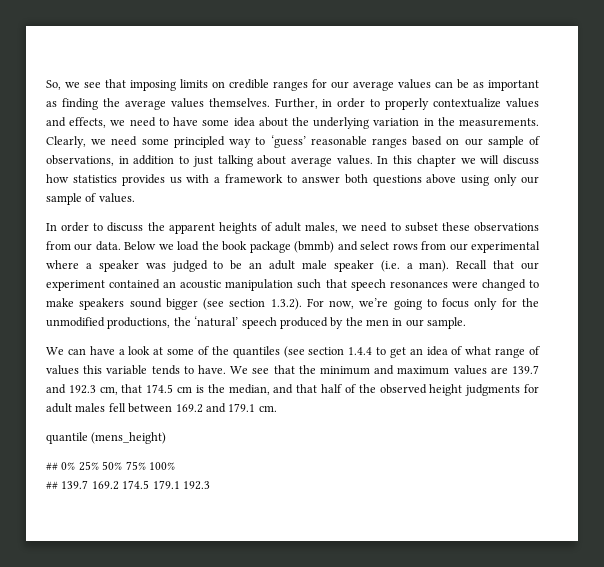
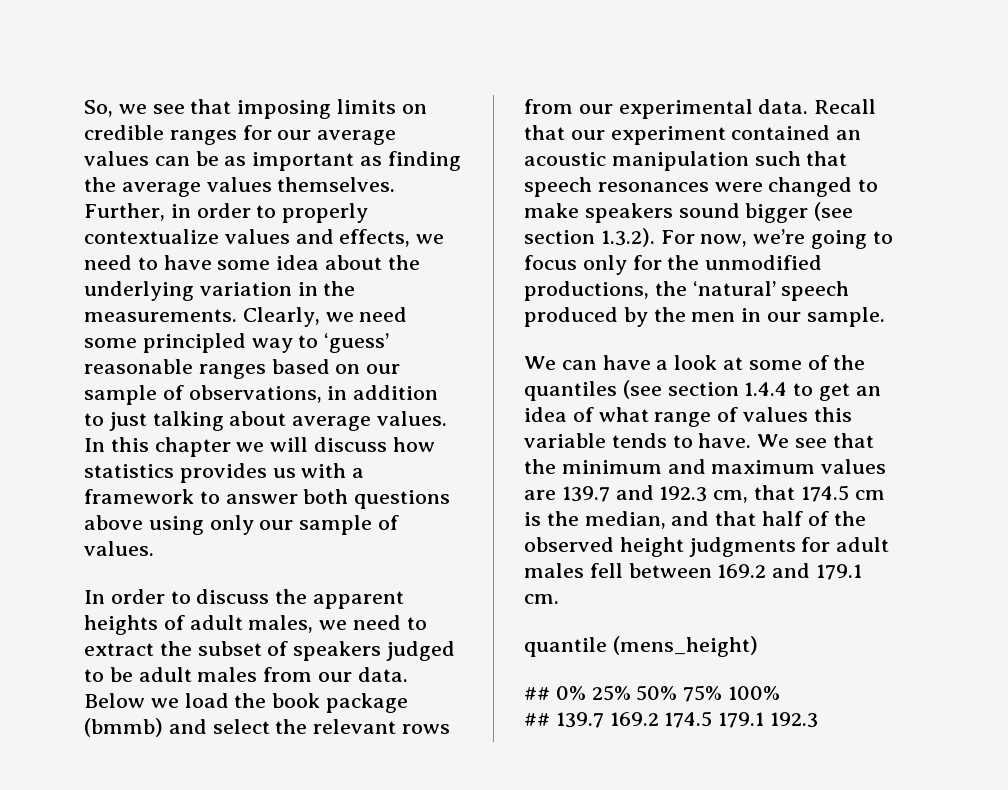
[404,222,539,232] subset these observations -> [84,641,456,661] [84,667,258,682] extract the subset of speakers judged to be adult males
(390, 245) none -> [275,719,397,734] the relevant
[46,260,450,272] where a speaker was judged to be an adult male speaker (i.e. a man). -> [758,99,809,114] data.

